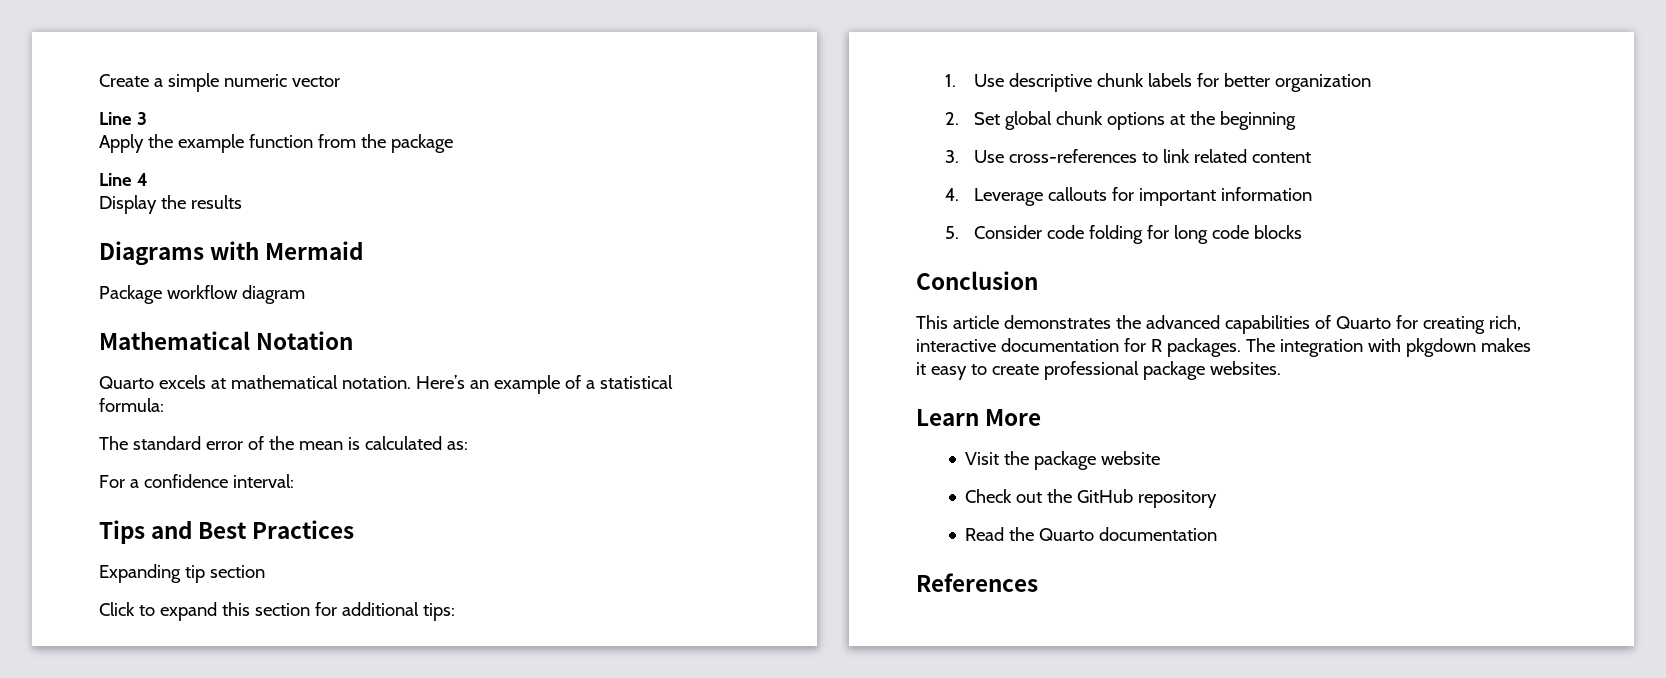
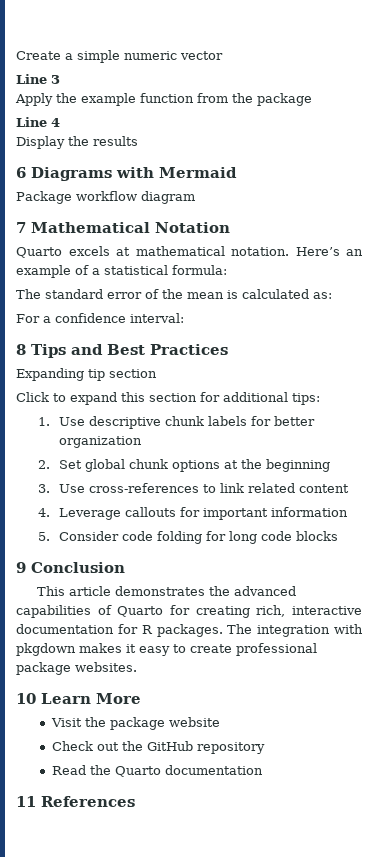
(242, 202) none -> [16,167,26,178] 6
(305, 294) none -> [16,222,26,233] 7
(294, 481) none -> [16,344,26,355] 8
(1303, 232) none -> [16,562,26,573] 9
(1281, 368) none -> [16,693,36,704] 10
(1218, 534) none -> [16,796,36,807] 11

